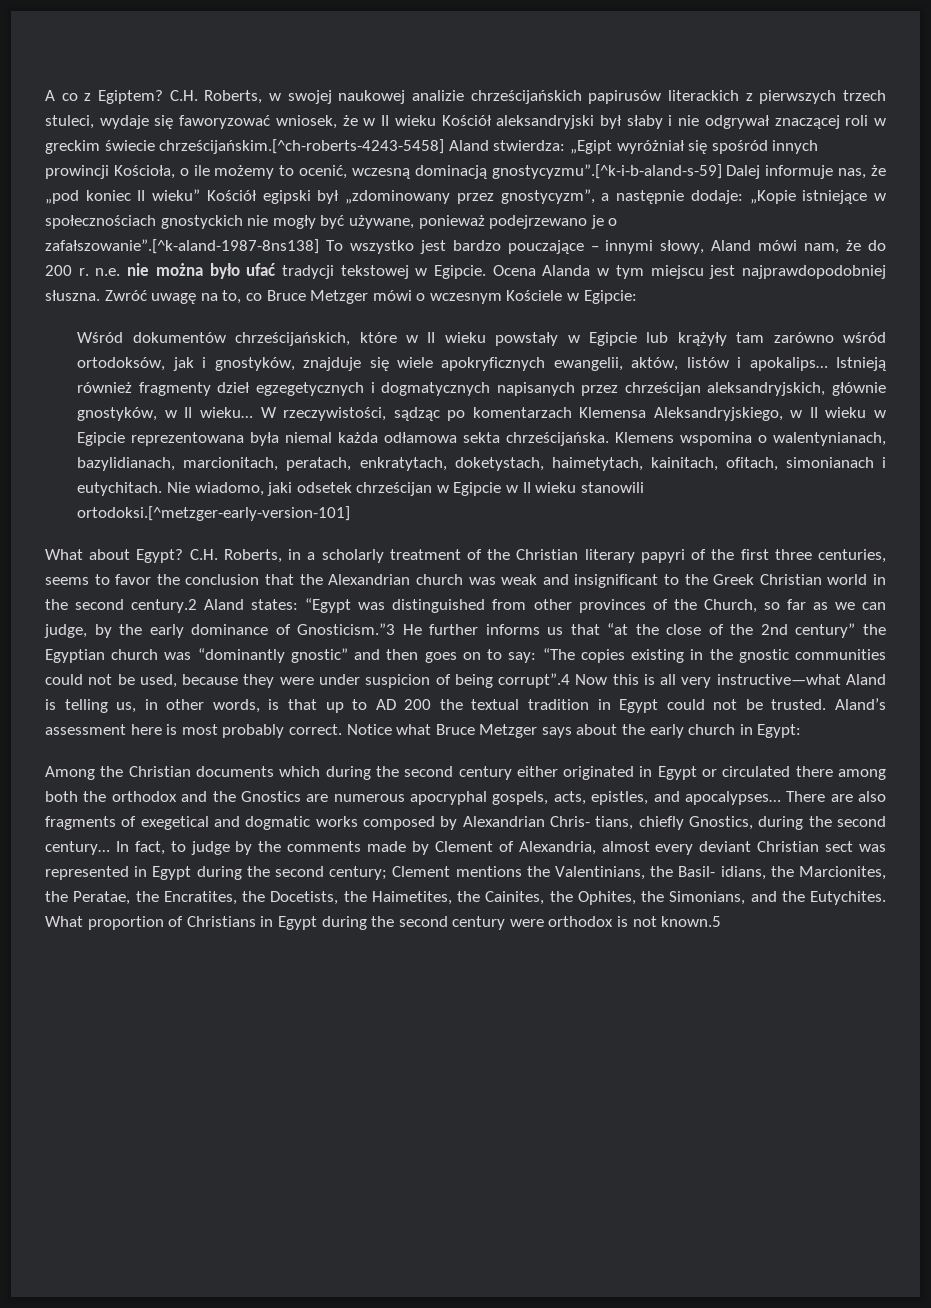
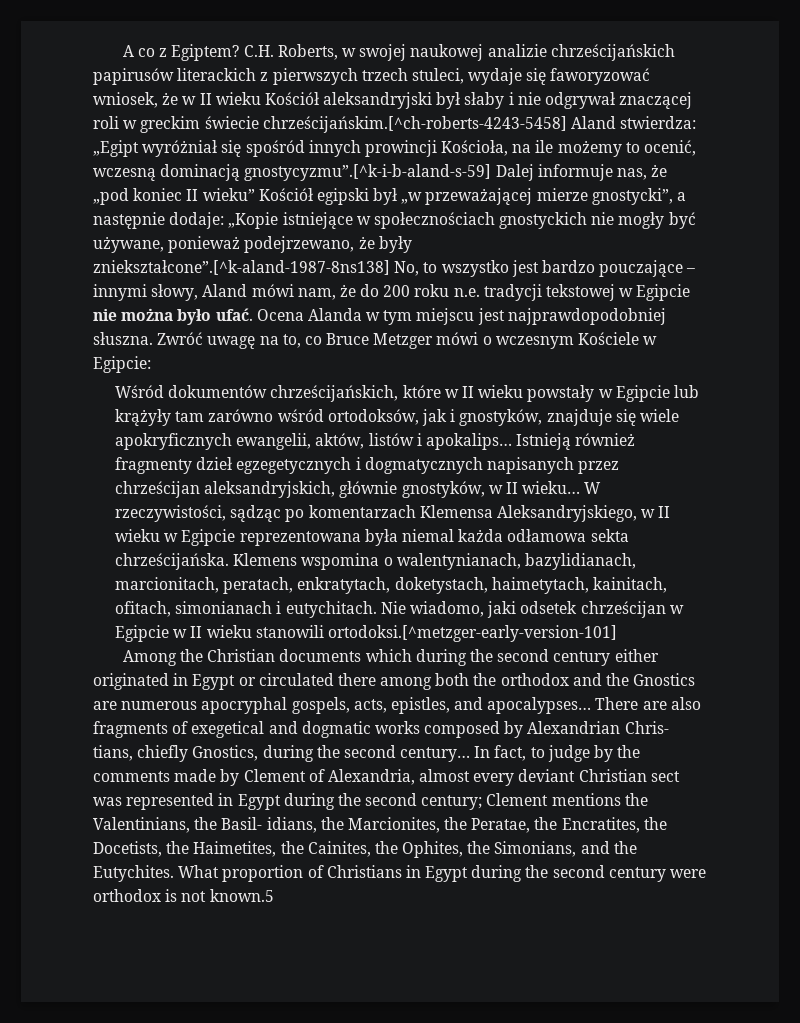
[179,168,189,176] o -> [512,144,532,153] na
[345,189,595,204] „zdominowany przez gnostycyzm”, -> [401,188,673,205] „w przeważającej mierze gnostycki”,
[489,215,618,229] [45,239,343,254] podejrzewano je o zafałszowanie”.[^k-aland-1987-8ns138] To -> [244,236,412,253] [93,260,438,276] podejrzewano, że były zniekształcone”.[^k-aland-1987-8ns138] No, to
[78,263,487,279] r. n.e. nie można było ufać tradycji tekstowej w Egipcie. -> [414,284,691,301] [93,308,253,325] roku n.e. tradycji tekstowej w Egipcie nie można było ufać.
[45,549,886,563] [45,574,886,588] [45,598,886,613] [44,623,886,638] [45,648,887,663] [45,673,887,688] [45,698,886,713] [45,724,802,738] // What about Egypt? C.H. Roberts, in a scholarly treatment of the Christian literary papyri of the first three centuries, seems to favor the conclusion that the Alexandrian church was weak and insignificant to the Greek Christian world in the second century.2 Aland states: “Egypt was distinguished from other provinces of the Church, so far as we can judge, by the early dominance of Gnosticism.”3 He further informs us that “at the close of the 2nd century” the Egyptian church was “dominantly gnostic” and then goes on to say: “The copies existing in the gnostic communities could not be used, because they were under suspicion of being corrupt”.4 Now this is all very instructive—what Aland is telling us, in other words, is that up to AD 200 the textual tradition in Egypt could not be trusted. Aland’s assessment here is most probably correct. Notice what Bruce Metzger says about the early church in Egypt: -> (617, 633) none

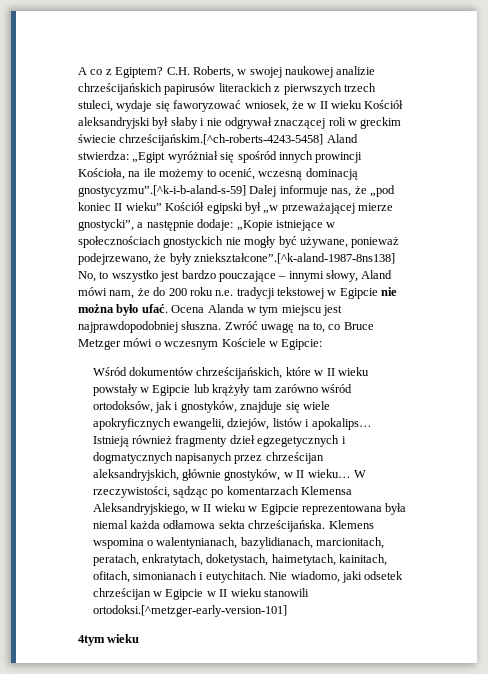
[315,433,365,449] aktów, -> [227,418,270,430] dziejów,
[122,649,659,666] [93,673,696,690] [93,697,701,714] [93,721,669,738] [93,745,641,762] [93,769,680,786] [93,793,648,810] [93,817,667,833] [93,841,637,858] [93,865,707,882] [93,889,274,902] Among the Christian documents which during the second century either originated in Egypt or circulated there among both the orthodox and the Gnostics are numerous apocryphal gospels, acts, epistles, and apocalypses… There are also fragments of exegetical and dogmatic works composed by Alexandrian Chris- tians, chiefly Gnostics, during the second century… In fact, to judge by the comments made by Clement of Alexandria, almost every deviant Christian sect was represented in Egypt during the second century; Clement mentions the Valentinians, the Basil- idians, the Marcionites, the Peratae, the Encratites, the Docetists, the Haimetites, the Cainites, the Ophites, the Simonians, and the Eutychites. What proportion of Christians in Egypt during the second century were orthodox is not known.5 -> [78,634,140,646] 4tym wieku

